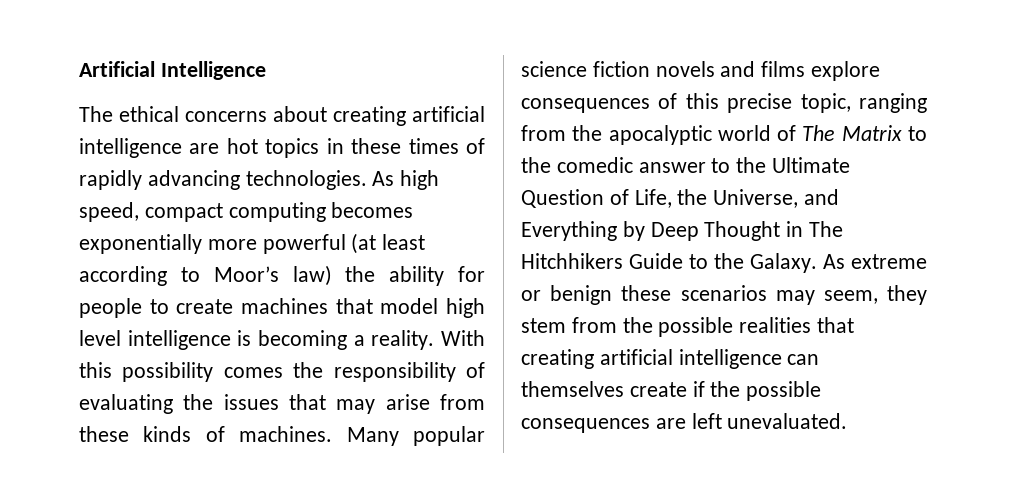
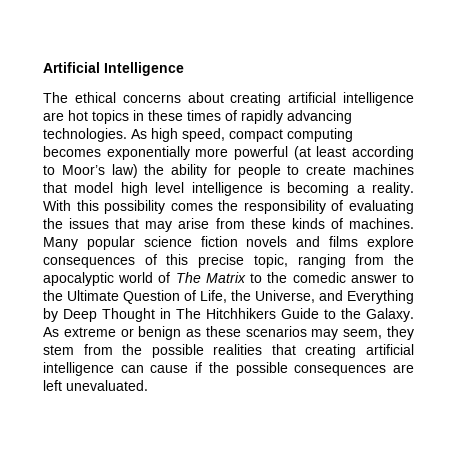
(613, 295) none -> [186,329,202,337] as
[521,381,687,397] themselves create -> [150,365,189,373] cause

